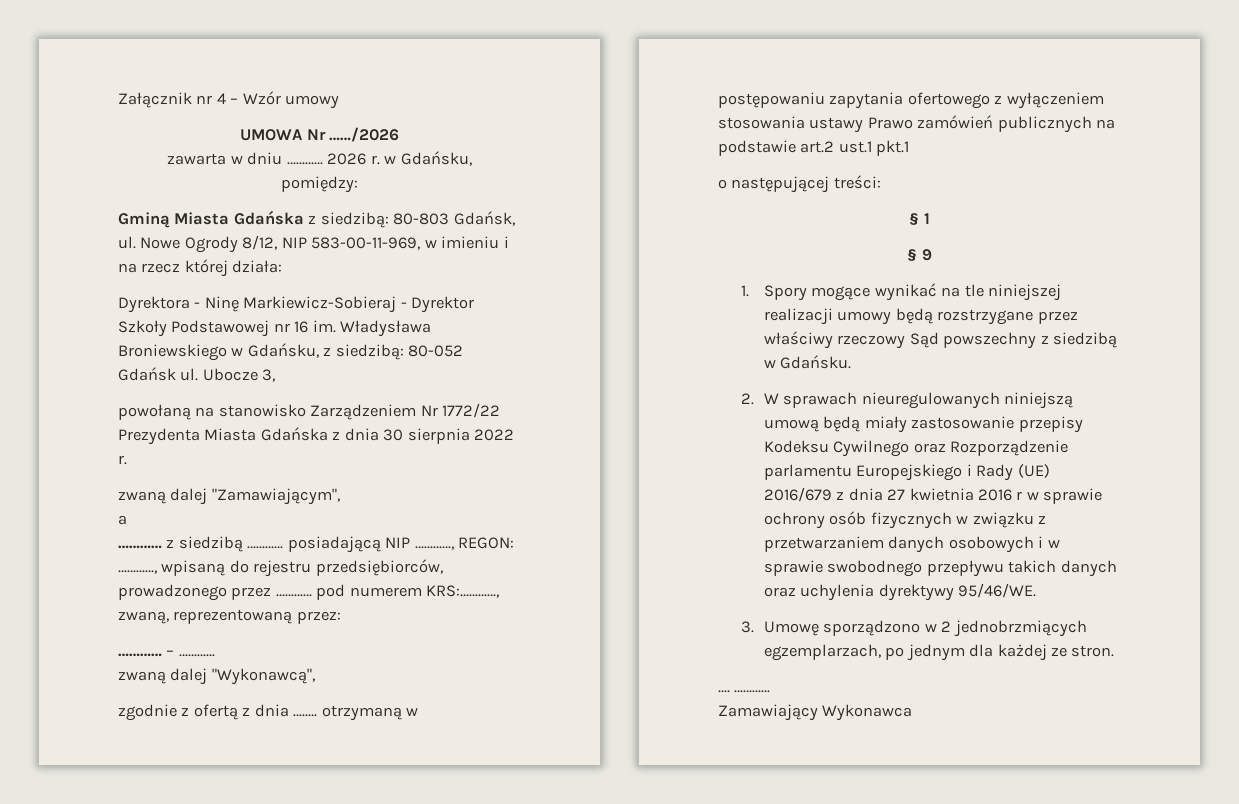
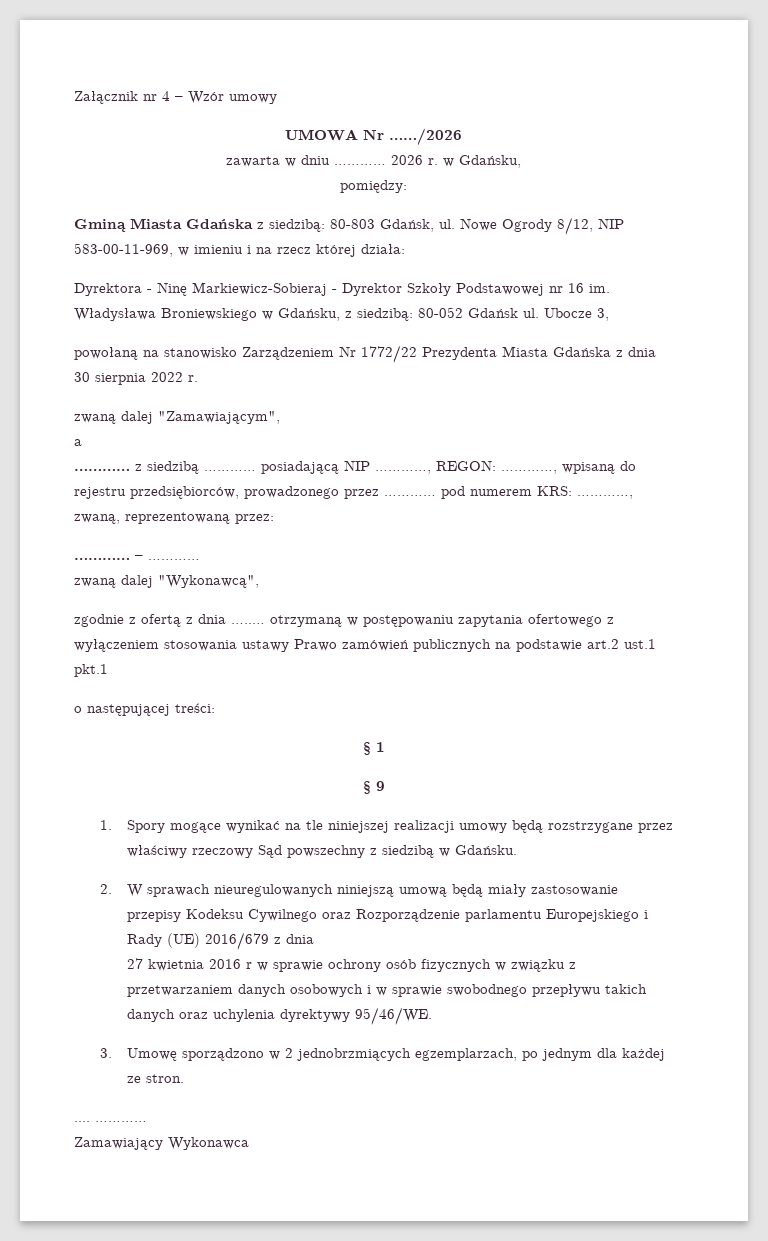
[426,585,500,598] KRS:…………, -> [537,486,633,499] KRS: …………,
(883, 494) none -> (314, 939) //

